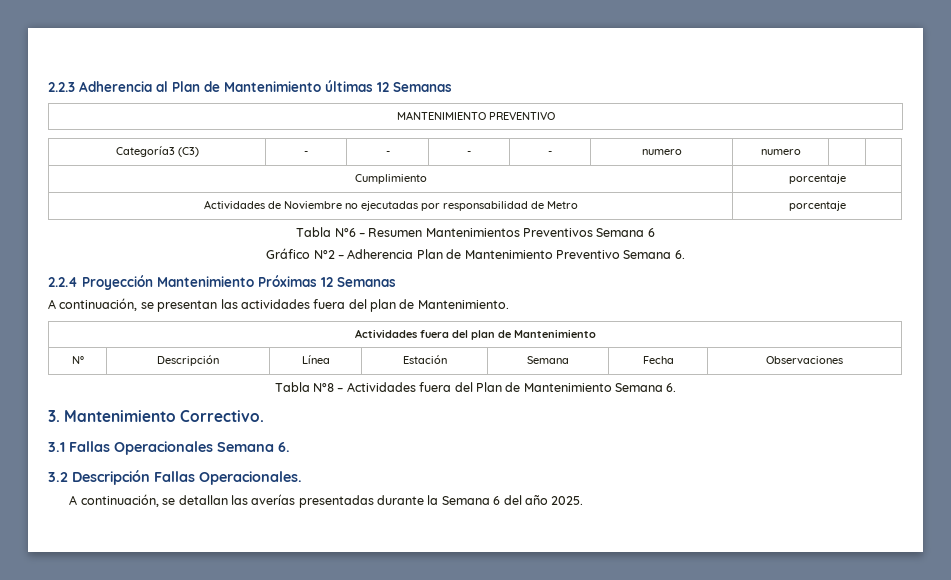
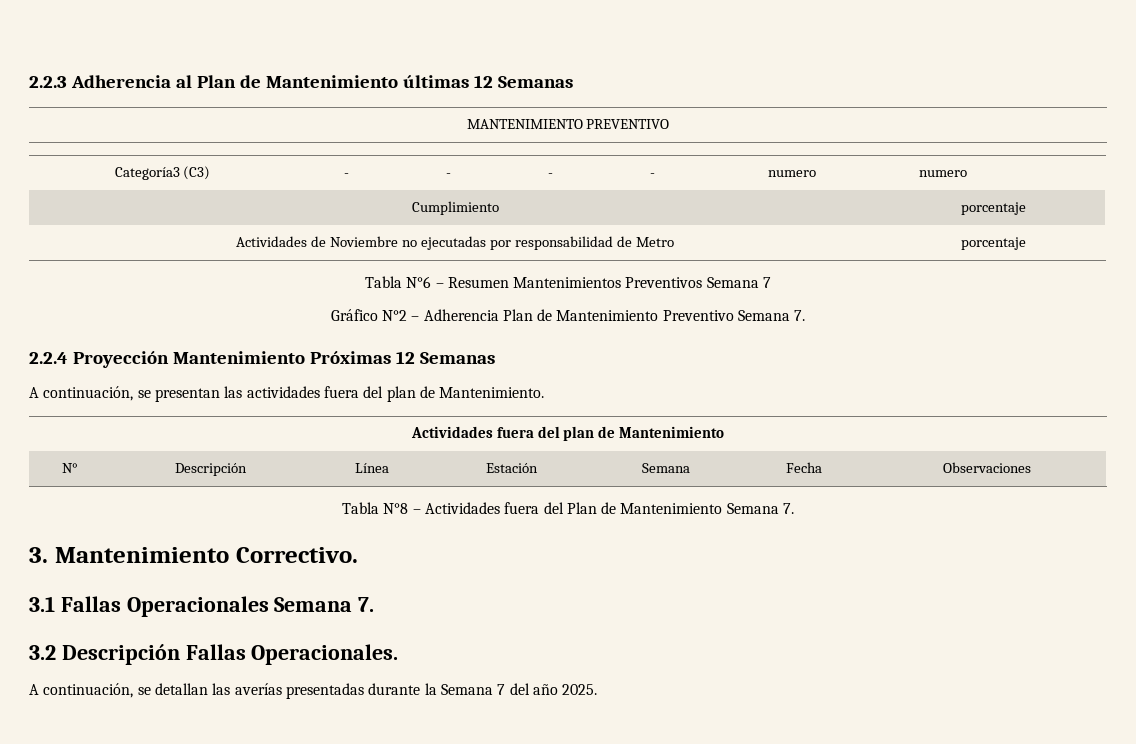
[647,228,655,237] 6 -> [763,277,772,288] 7
[674,250,685,259] 6. -> [794,310,806,321] 7.
[666,383,677,392] 6. -> [783,503,795,514] 7.
[278,442,290,452] 6. -> [358,597,375,612] 7.
[493,496,501,505] 6 -> [497,684,506,695] 7

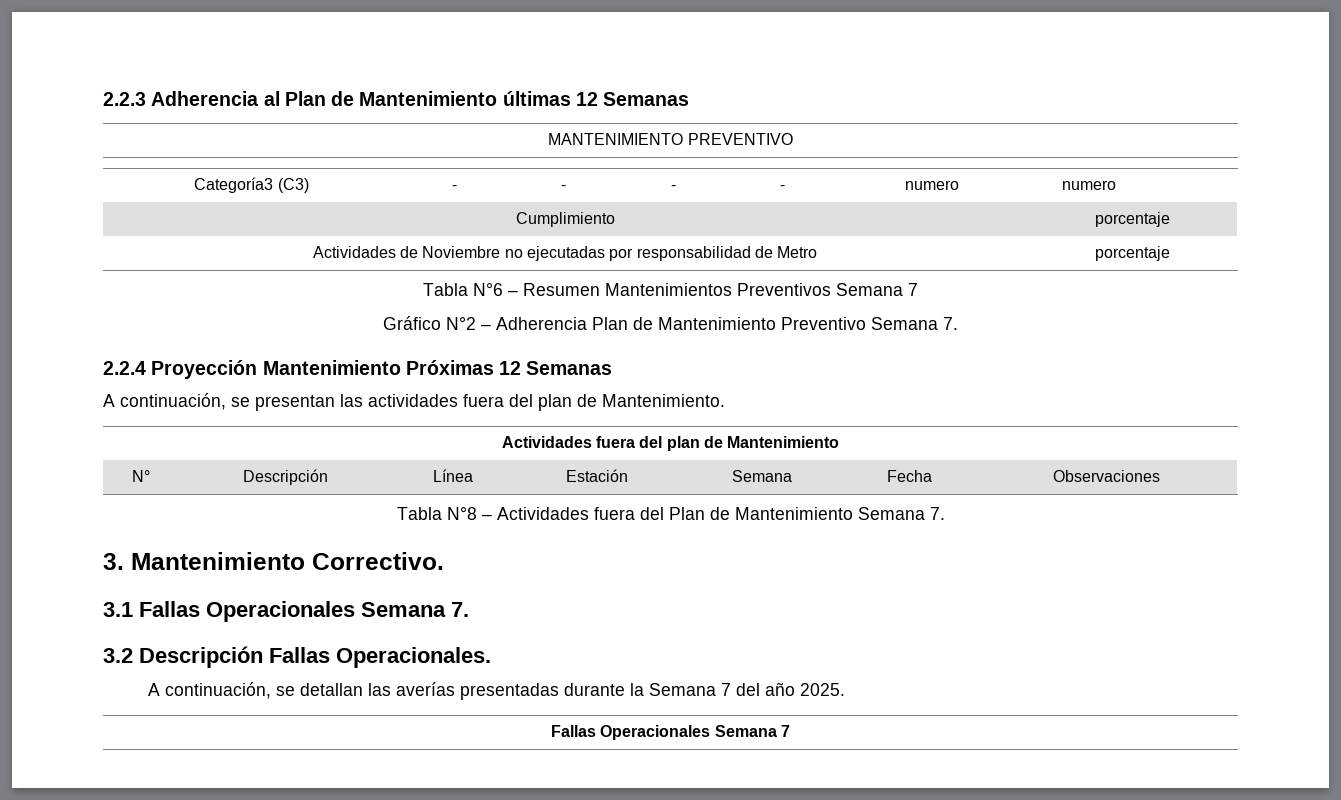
(598, 689) none -> [551,725,790,740] // Fallas Operacionales Semana 7

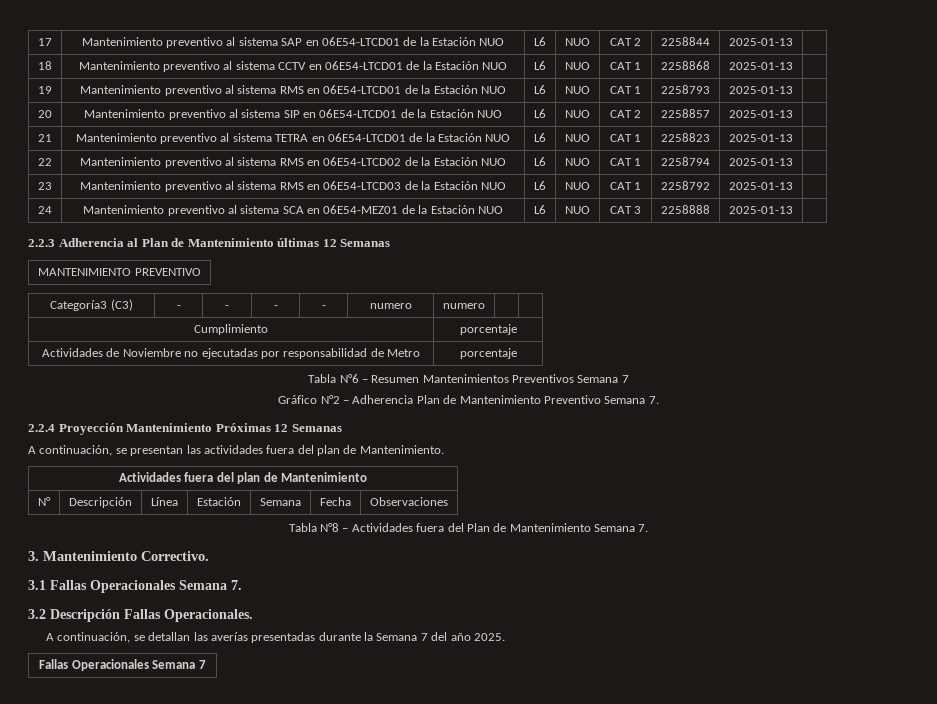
(103, 99) none -> [38,38,52,46] [81,37,505,48] [534,37,546,46] [565,38,590,46] [609,38,642,46] [661,37,710,46] [729,38,793,46] [38,61,52,70] [78,61,508,72] [534,61,546,70] [565,62,590,70] [609,62,642,70] [661,61,710,70] [729,62,793,70] [38,86,52,94] [80,85,506,96] [534,85,546,94] [565,86,590,94] [609,86,642,94] [661,85,710,94] [729,86,793,94] [38,110,52,118] [84,109,502,120] [534,109,546,118] [565,110,590,118] [609,110,642,118] [661,109,710,118] [729,110,793,118] [38,134,52,142] [75,133,511,144] [534,133,546,142] [565,134,590,142] [609,134,642,142] [661,133,710,142] [729,134,793,142] [38,158,52,166] [80,157,506,168] [534,157,546,166] [565,158,590,166] [609,158,642,166] [661,157,710,166] [729,158,793,166] [38,182,52,190] [80,181,506,192] [534,181,546,190] [565,182,590,190] [609,182,642,190] [661,181,710,190] [729,182,793,190] [38,206,52,214] [83,205,503,216] [534,205,546,214] [565,206,590,214] [609,206,642,214] [661,205,710,214] [729,206,793,214] 17 | Mantenimiento preventivo al sistema SAP en 06E54-LTCD01 de la Estación NUO | L6 | NUO | CAT 2 | 2258844 | 2025-01-13 | // 18 | Mantenimiento preventivo al sistema CCTV en 06E54-LTCD01 de la Estación NUO | L6 | NUO | CAT 1 | 2258868 | 2025-01-13 | // 19 | Mantenimiento preventivo al sistema RMS en 06E54-LTCD01 de la Estación NUO | L6 | NUO | CAT 1 | 2258793 | 2025-01-13 | // 20 | Mantenimiento preventivo al sistema SIP en 06E54-LTCD01 de la Estación NUO | L6 | NUO | CAT 2 | 2258857 | 2025-01-13 | // 21 | Mantenimiento preventivo al sistema TETRA en 06E54-LTCD01 de la Estación NUO | L6 | NUO | CAT 1 | 2258823 | 2025-01-13 | // 22 | Mantenimiento preventivo al sistema RMS en 06E54-LTCD02 de la Estación NUO | L6 | NUO | CAT 1 | 2258794 | 2025-01-13 | // 23 | Mantenimiento preventivo al sistema RMS en 06E54-LTCD03 de la Estación NUO | L6 | NUO | CAT 1 | 2258792 | 2025-01-13 | // 24 | Mantenimiento preventivo al sistema SCA en 06E54-MEZ01 de la Estación NUO | L6 | NUO | CAT 3 | 2258888 | 2025-01-13 | //

